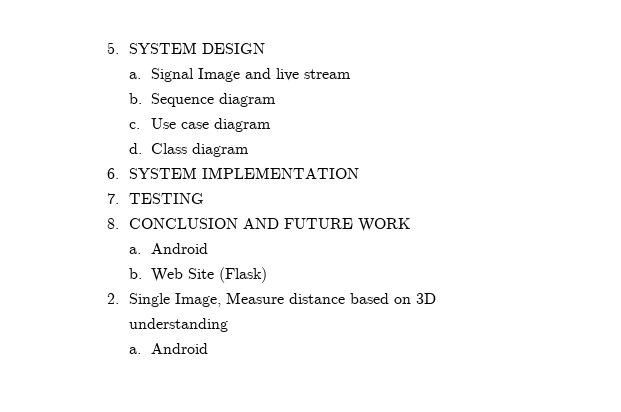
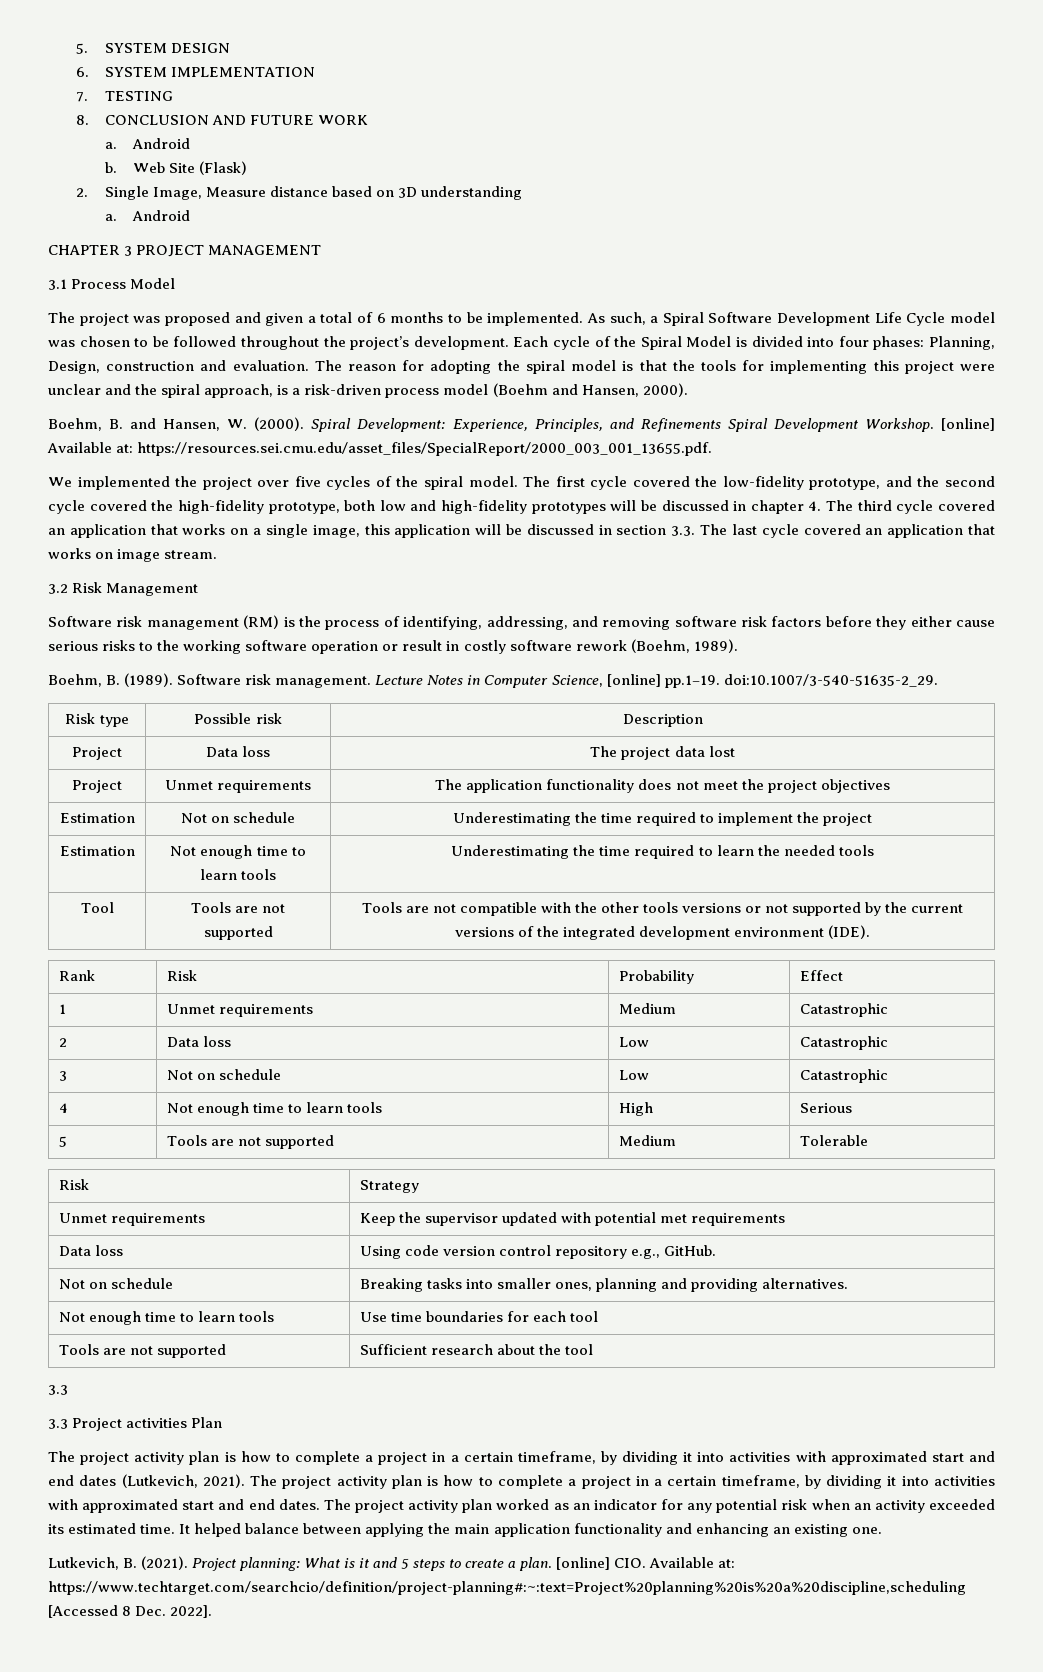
[129,68,352,82] [129,93,277,107] [129,118,272,132] [129,143,250,157] // a. Signal Image and live stream // b. Sequence diagram // c. Use case diagram // d. Class diagram -> (230, 48) none
(209, 348) none -> [48,245,322,257] [48,278,176,290] [48,312,995,326] [48,336,996,350] [48,360,996,374] [48,383,688,398] [48,417,996,432] [47,442,713,456] [48,476,995,490] [48,500,996,514] [48,524,996,538] [48,548,218,562] [48,582,199,596] [48,615,996,630] [48,639,738,654] [48,673,938,688] [65,713,129,727] [194,713,282,724] [622,714,703,727] [72,747,122,760] [205,746,271,757] [590,746,735,760] [72,780,122,793] [164,780,312,793] [435,779,890,793] [59,813,135,823] [180,812,296,823] [452,812,873,826] [59,846,135,856] [170,845,306,859] [199,869,277,880] [451,845,874,859] [80,902,114,913] [190,902,286,913] [203,926,273,940] [361,902,964,916] [454,925,871,940] [58,970,95,981] [166,970,197,981] [618,970,694,984] [799,970,843,981] [58,1004,66,1014] [166,1004,313,1017] [618,1003,676,1014] [799,1003,888,1017] [58,1038,67,1047] [166,1036,231,1047] [618,1037,649,1047] [799,1036,888,1050] [58,1071,67,1081] [166,1069,281,1080] [618,1070,649,1080] [799,1069,888,1083] [58,1103,68,1113] [166,1102,382,1116] [618,1102,653,1116] [799,1103,852,1113] [58,1136,67,1147] [166,1135,334,1149] [618,1135,676,1146] [799,1135,868,1146] [58,1179,89,1190] [359,1180,419,1193] [58,1213,205,1226] [359,1212,785,1226] [58,1245,123,1256] [359,1245,716,1259] [58,1278,173,1289] [359,1278,848,1292] [58,1311,274,1325] [359,1311,598,1322] [58,1344,226,1358] [359,1344,593,1355] [48,1385,68,1395] [48,1417,223,1431] [48,1451,995,1465] [48,1474,995,1489] [48,1499,995,1513] [48,1523,882,1537] [48,1556,735,1571] [48,1581,966,1595] [48,1605,213,1618] // CHAPTER 3 PROJECT MANAGEMENT // 3.1 Process Model // The project was proposed and given a total of 6 months to be implemented. As such, a Spiral Software Development Life Cycle model was chosen to be followed throughout the project’s development. Each cycle of the Spiral Model is divided into four phases: Planning, Design, construction and evaluation. The reason for adopting the spiral model is that the tools for implementing this project were unclear and the spiral approach, is a risk-driven process model (Boehm and Hansen, 2000). // Boehm, B. and Hansen, W. (2000). Spiral Development: Experience, Principles, and Refinements Spiral Development Workshop. [online] Available at: https://resources.sei.cmu.edu/asset_files/SpecialReport/2000_003_001_13655.pdf. // We implemented the project over five cycles of the spiral model. The first cycle covered the low-fidelity prototype, and the second cycle covered the high-fidelity prototype, both low and high-fidelity prototypes will be discussed in chapter 4. The third cycle covered an application that works on a single image, this application will be discussed in section 3.3. The last cycle covered an application that works on image stream. // 3.2 Risk Management // Software risk management (RM) is the process of identifying, addressing, and removing software risk factors before they either cause serious risks to the working software operation or result in costly software rework (Boehm, 1989). // Boehm, B. (1989). Software risk management. Lecture Notes in Computer Science, [online] pp.1–19. doi:10.1007/3-540-51635-2_29. // Risk type | Possible risk | Description // Project | Data loss | The project data lost // Project | Unmet requirements | The application functionality does not meet the project objectives // Estimation | Not on schedule | Underestimating the time required to implement the project // Estimation | Not enough time to learn tools | Underestimating the time required to learn the needed tools // Tool | Tools are not supported | Tools are not compatible with the other tools versions or not supported by the current versions of the integrated development environment (IDE). // Rank | Risk | Probability | Effect // 1 | Unmet requirements | Medium | Catastrophic // 2 | Data loss | Low | Catastrophic // 3 | Not on schedule | Low | Catastrophic // 4 | Not enough time to learn tools | High | Serious // 5 | Tools are not supported | Medium | Tolerable // Risk | Strategy // Unmet requirements | Keep the supervisor updated with potential met requirements // Data loss | Using code version control repository e.g., GitHub. // Not on schedule | Breaking tasks into smaller ones, planning and providing alternatives. // Not enough time to learn tools | Use time boundaries for each tool // Tools are not supported | Sufficient research about the tool // 3.3 // 3.3 Project activities Plan // The project activity plan is how to complete a project in a certain timeframe, by dividing it into activities with approximated start and end dates (Lutkevich, 2021). The project activity plan is how to complete a project in a certain timeframe, by dividing it into activities with approximated start and end dates. The project activity plan worked as an indicator for any potential risk when an activity exceeded its estimated time. It helped balance between applying the main application functionality and enhancing an existing one. // Lutkevich, B. (2021). Project planning: What is it and 5 steps to create a plan. [online] CIO. Available at: https://www.techtarget.com/searchcio/definition/project-planning#:~:text=Project%20planning%20is%20a%20discipline,scheduling [Accessed 8 Dec. 2022].

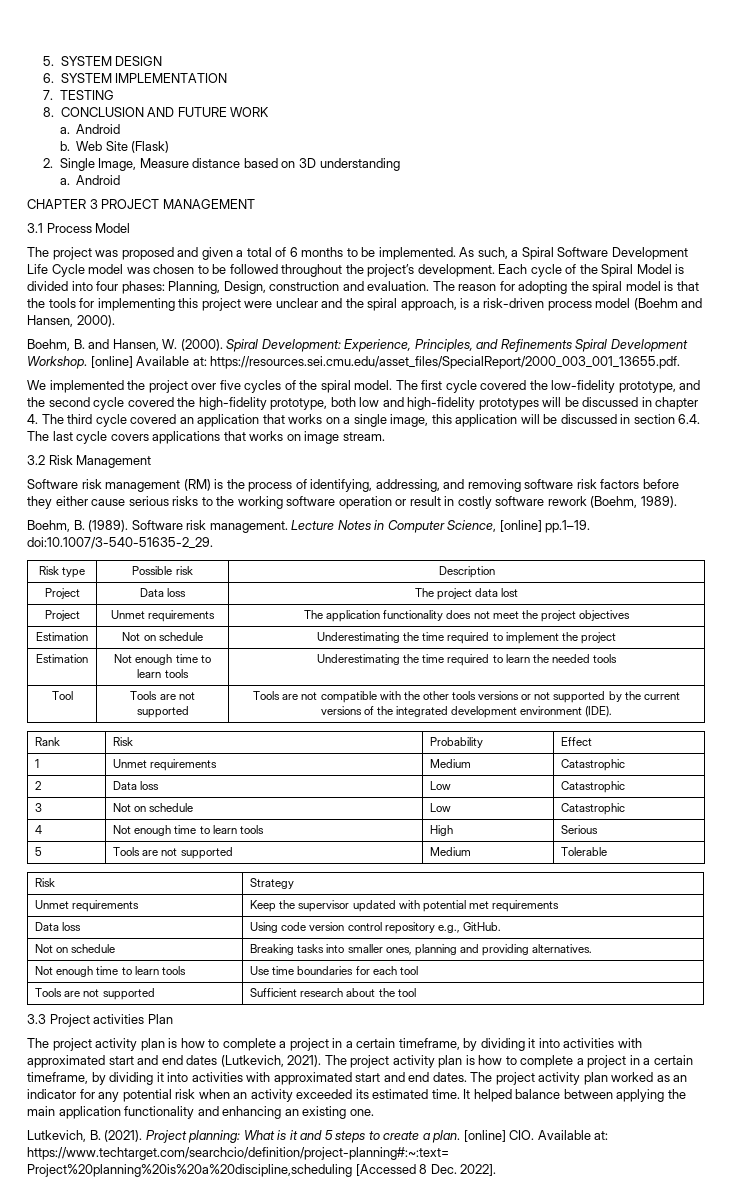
[671,526,696,536] 3.3. -> [678,414,701,424] 6.4.
[803,524,964,538] covered an application -> [110,431,221,444] covers applications
[48,1419,68,1429] // 3.3 -> (46, 1019) none

